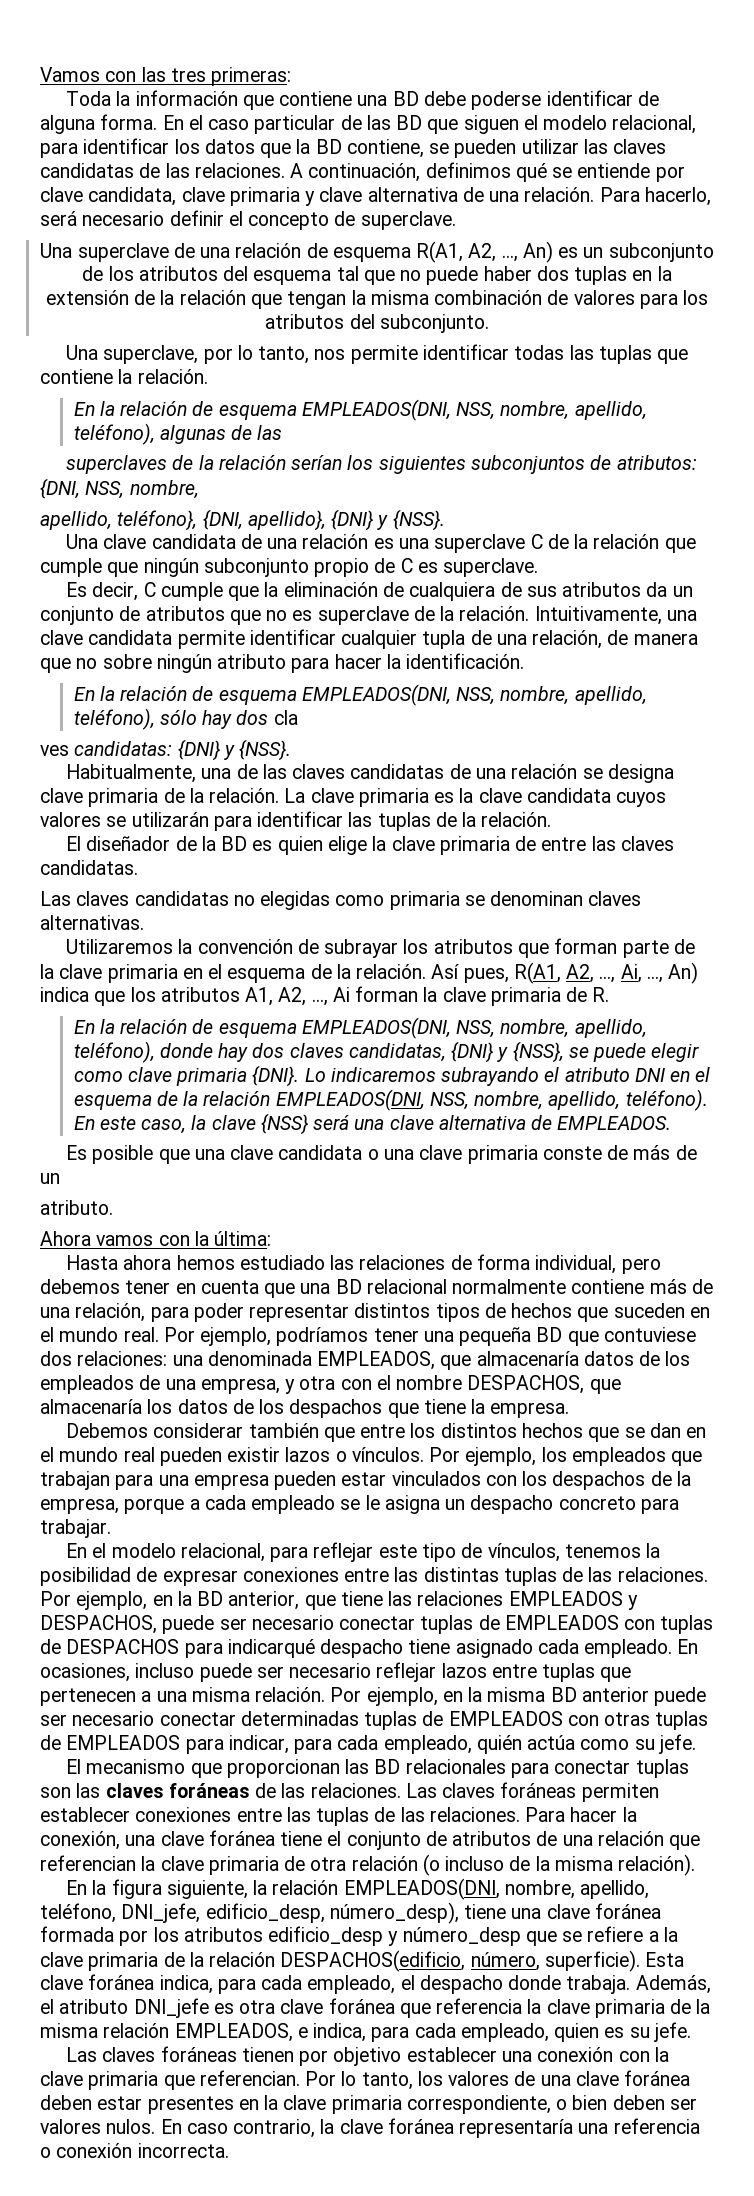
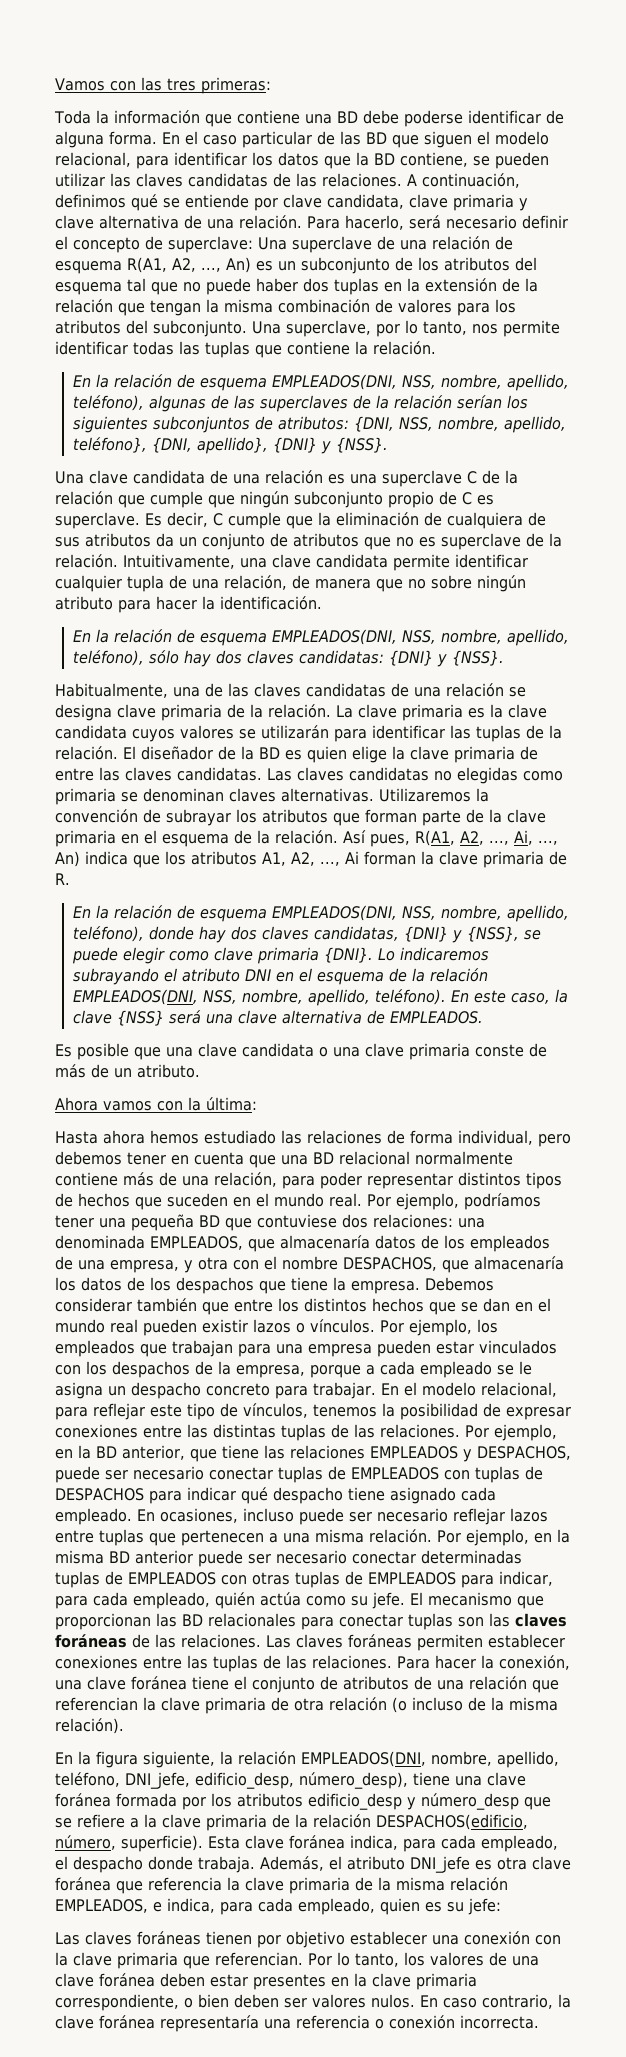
[360,211,456,230] superclave. // -> [168,236,253,253] superclave:
(489, 323) // -> (247, 328) none
(283, 432) // -> (255, 402) none
(199, 489) // -> (499, 423) none
(539, 567) // -> (140, 520) none
[273,710,298,725] [40,745,69,756] cla // ves -> [246,650,294,664] claves
(552, 819) // -> (118, 753) none
(138, 867) // -> (262, 774) none
(144, 922) // -> (374, 795) none
(60, 1178) // -> (132, 1073) none
(570, 1410) // -> (420, 1287) none
(111, 1528) // -> (376, 1390) none
[227,1639,315,1658] indicarqué -> [186,1487,268,1504] indicar qué
(696, 1744) // -> (405, 1600) none
[653,2022,691,2042] jefe. -> [468,1898,501,1915] jefe:

